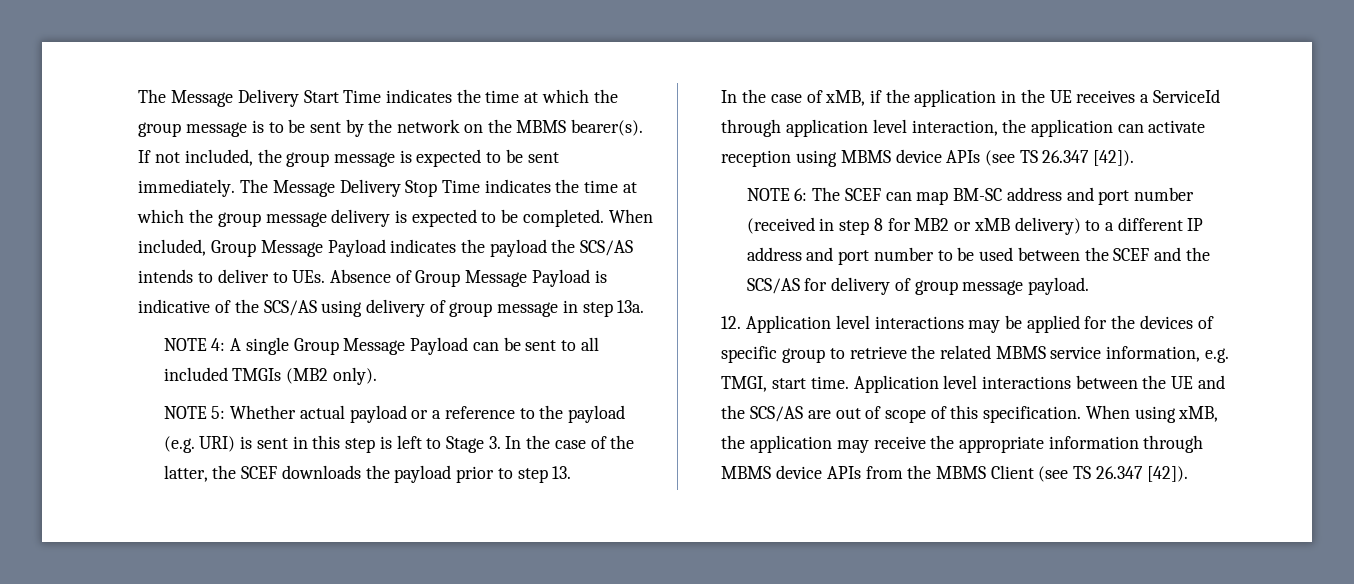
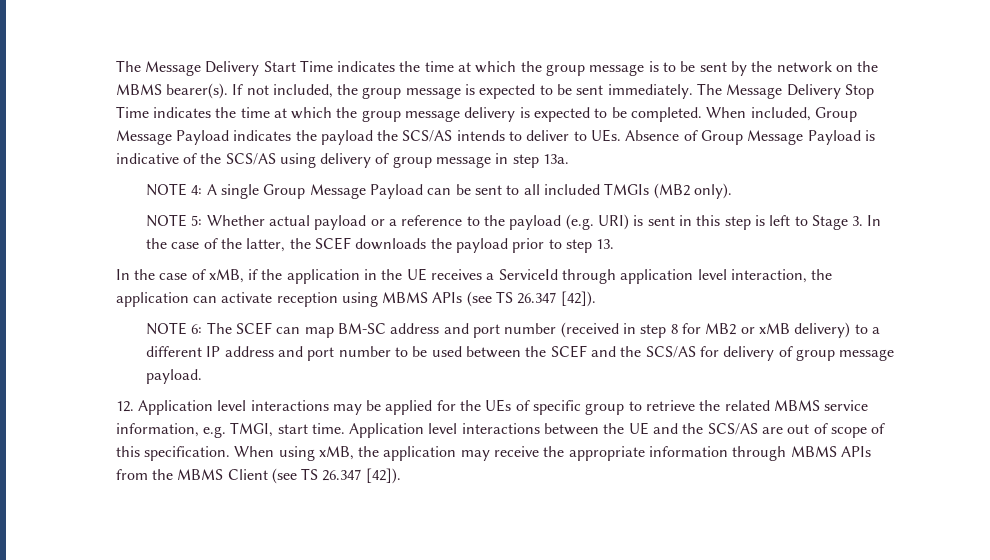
[895,149,942,163] device -> (429, 297) none
[1139,315,1193,329] devices -> [485,399,512,412] UEs
[776,465,823,479] device -> (837, 451) none

